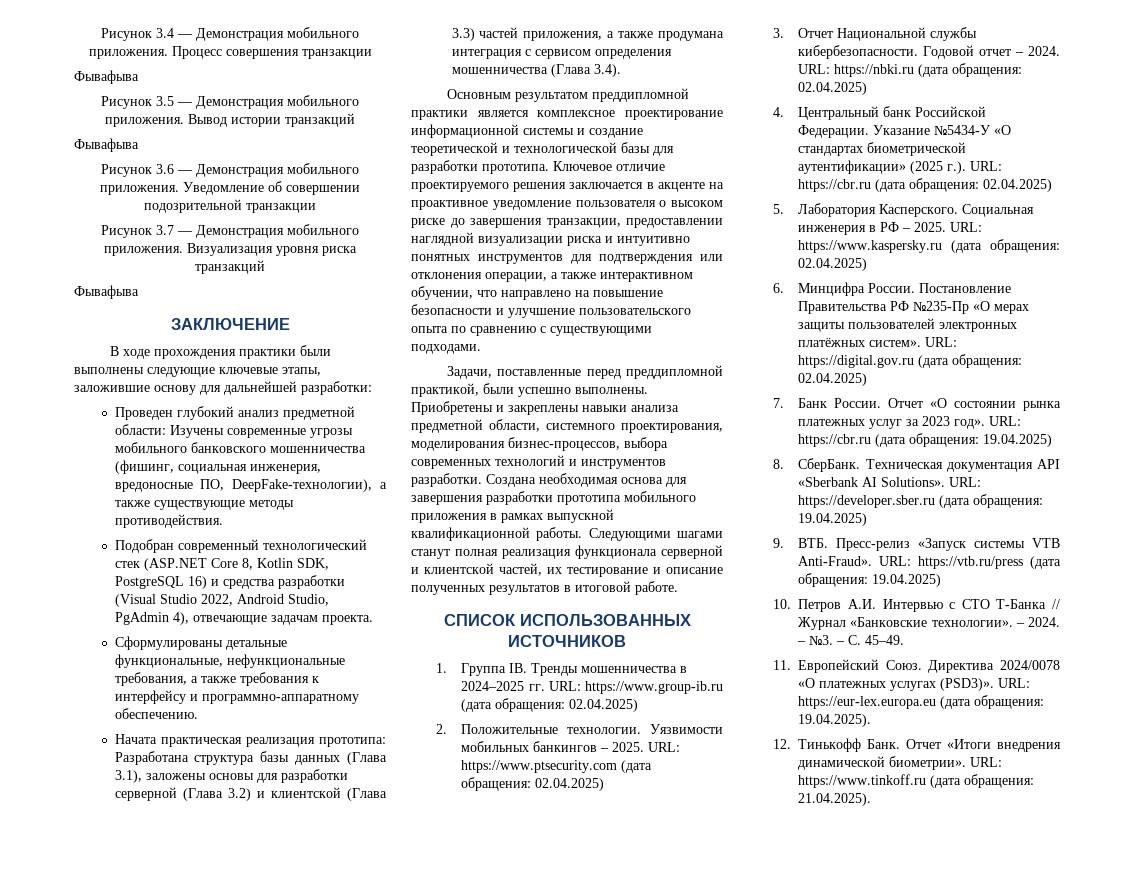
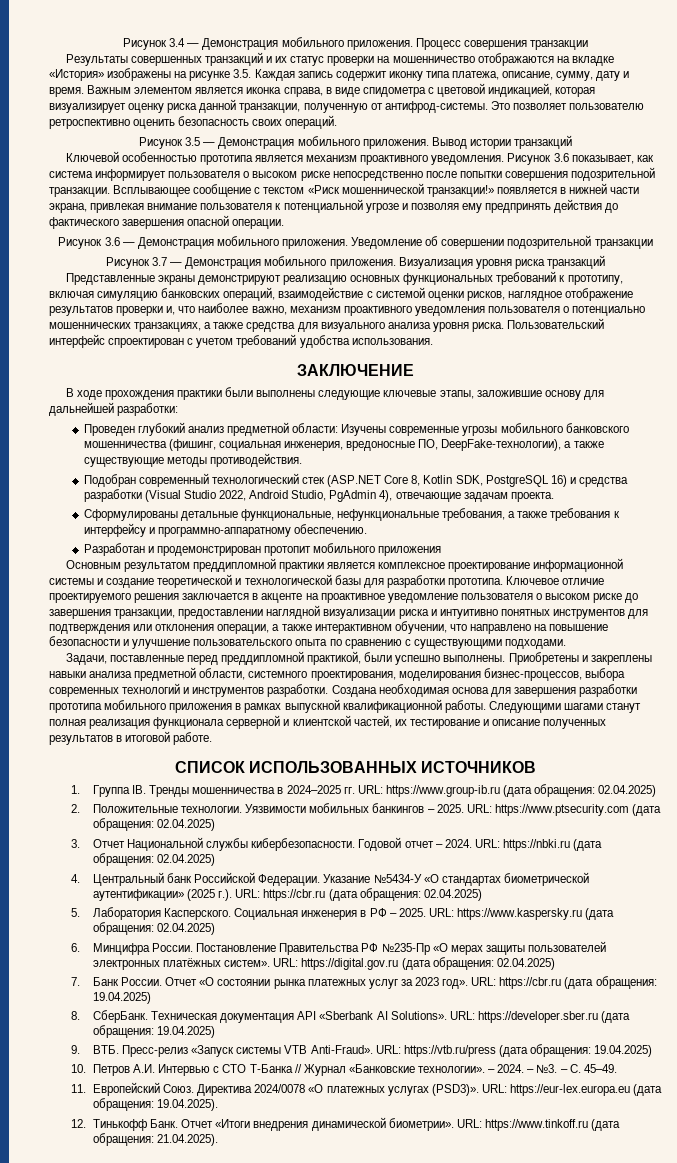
[74,70,139,84] Фывафыва -> [65,52,614,66] [49,68,630,81] [49,83,596,97] [49,99,645,113] [49,115,338,129] Результаты совершенных транзакций и их статус проверки на мошенничество отображаются на вкладке «История» изображены на рисунке 3.5. Каждая запись содержит иконку типа платежа, описание, сумму, дату и время. Важным элементом является иконка справа, в виде спидометра с цветовой индикацией, которая визуализирует оценку риска данной транзакции, полученную от антифрод-системы. Это позволяет пользователю ретроспективно оценить безопасность своих операций.
[74,138,139,152] Фывафыва -> [65,151,654,165] [49,167,656,181] [49,183,640,197] [49,199,619,213] [49,215,285,229] Ключевой особенностью прототипа является механизм проактивного уведомления. Рисунок 3.6 показывает, как система информирует пользователя о высоком риске непосредственно после попытки совершения подозрительной транзакции. Всплывающее сообщение с текстом «Риск мошеннической транзакции!» появляется в нижней части экрана, привлекая внимание пользователя к потенциальной угрозе и позволяя ему предпринять действия до фактического завершения опасной операции.
[74,285,139,299] Фывафыва -> [65,271,623,285] [49,287,634,301] [49,303,646,316] [49,318,605,332] [49,334,433,348] Представленные экраны демонстрируют реализацию основных функциональных требований к прототипу, включая симуляцию банковских операций, взаимодействие с системой оценки рисков, наглядное отображение результатов проверки и, что наиболее важно, механизм проактивного уведомления пользователя о потенциально мошеннических транзакциях, а также средства для визуального анализа уровня риска. Пользовательский интерфейс спроектирован с учетом требований удобства использования.
[114,734,386,747] [114,751,387,765] [114,769,348,783] [114,787,387,801] [451,27,724,41] [451,49,672,59] [451,64,621,77] Начата практическая реализация прототипа: Разработана структура базы данных (Глава 3.1), заложены основы для разработки серверной (Глава 3.2) и клиентской (Глава 3.3) частей приложения, а также продумана интеграция с сервисом определения мошенничества (Глава 3.4). -> [83,543,442,556] Разработан и продемонстрирован протопит мобильного приложения

